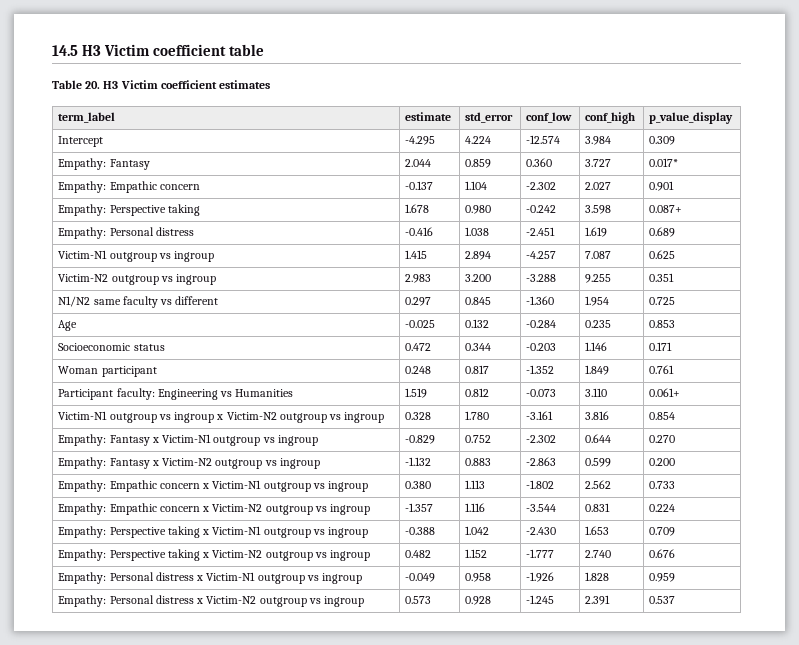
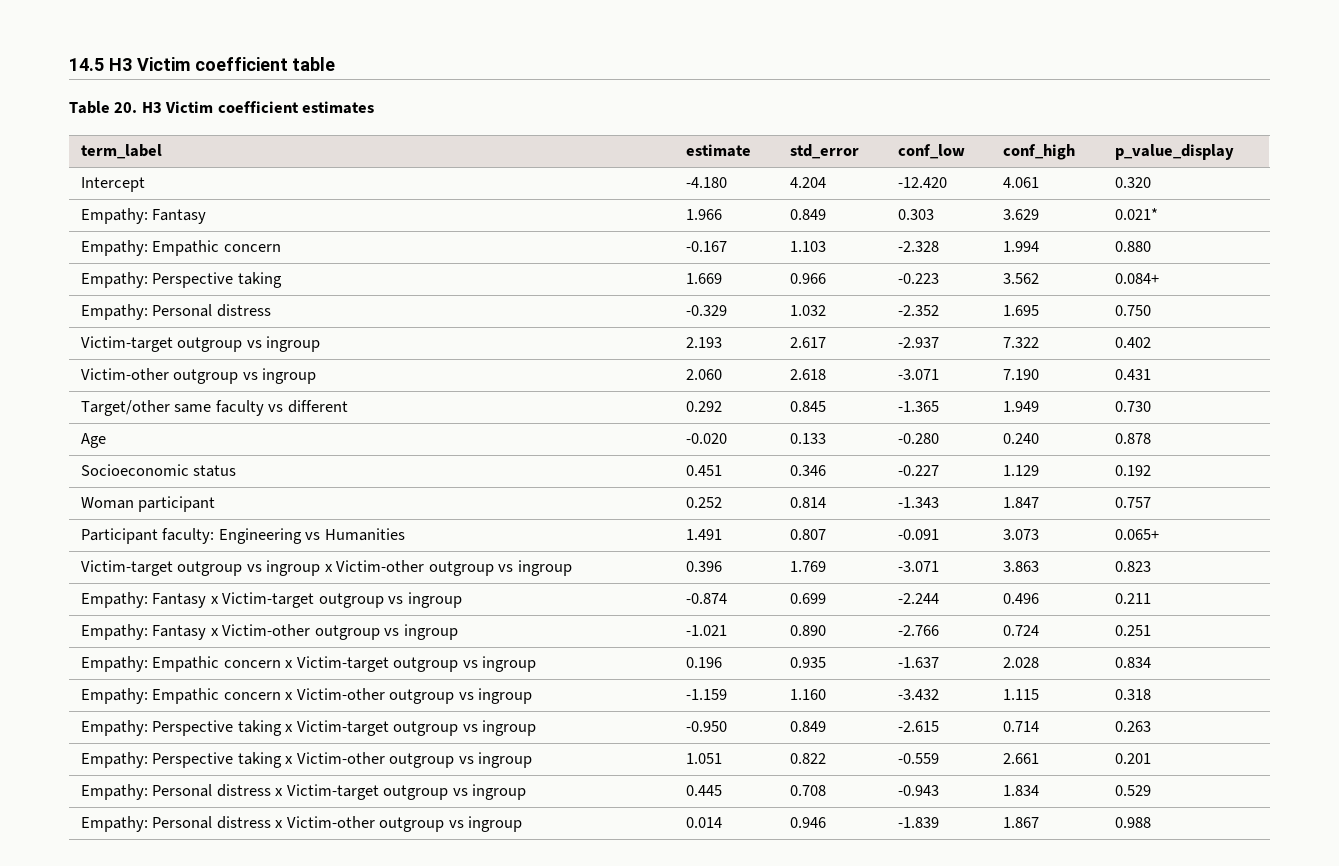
[405,136,436,145] [465,136,492,144] [526,135,561,144] [585,136,612,145] [649,136,676,145] [58,158,150,170] [405,159,432,167] [465,159,492,168] [526,158,553,167] [585,159,612,167] [649,158,679,167] [58,181,200,193] [405,181,434,190] [465,181,488,190] [526,182,557,190] [585,182,612,190] [649,181,675,191] [58,204,200,216] [405,204,430,213] [465,205,492,214] [526,205,557,213] [585,205,612,214] [649,205,683,213] [58,227,194,239] [405,227,434,236] [465,227,490,236] [526,227,556,236] [585,227,608,237] [649,227,676,237] [58,250,215,262] [405,250,428,259] [465,251,492,260] [526,251,557,259] [585,251,612,259] [649,250,676,259] [58,274,217,285] [405,274,432,283] [465,274,492,282] [526,274,557,282] [585,274,612,283] [649,273,675,282] [58,296,91,307] -4.295 | 4.224 | -12.574 | 3.984 | 0.309 // Empathy: Fantasy | 2.044 | 0.859 | 0.360 | 3.727 | 0.017* // Empathy: Empathic concern | -0.137 | 1.104 | -2.302 | 2.027 | 0.901 // Empathy: Perspective taking | 1.678 | 0.980 | -0.242 | 3.598 | 0.087+ // Empathy: Personal distress | -0.416 | 1.038 | -2.451 | 1.619 | 0.689 // Victim-N1 outgroup vs ingroup | 1.415 | 2.894 | -4.257 | 7.087 | 0.625 // Victim-N2 outgroup vs ingroup | 2.983 | 3.200 | -3.288 | 9.255 | 0.351 // N1/N2 -> [685,177,727,188] [789,177,826,188] [897,177,947,188] [1002,177,1039,188] [1114,177,1151,188] [80,208,207,224] [685,209,722,220] [789,209,826,220] [897,209,934,220] [1002,209,1039,220] [1114,208,1158,220] [80,240,281,256] [685,241,727,252] [789,241,826,252] [897,241,939,252] [1002,241,1039,252] [1114,241,1151,252] [80,272,282,288] [685,273,722,284] [789,273,826,284] [897,273,939,284] [1002,273,1039,284] [1114,273,1159,284] [80,304,271,320] [685,305,727,316] [789,305,826,316] [897,305,939,316] [1002,305,1039,316] [1114,305,1151,316] [80,336,321,352] [685,337,722,348] [789,337,826,348] [897,337,939,348] [1002,337,1039,348] [1114,337,1151,348] [80,368,317,384] [685,369,722,380] [789,369,826,380] [897,369,939,380] [1002,369,1039,380] [1114,369,1151,380] [80,400,170,416] -4.180 | 4.204 | -12.420 | 4.061 | 0.320 // Empathy: Fantasy | 1.966 | 0.849 | 0.303 | 3.629 | 0.021* // Empathy: Empathic concern | -0.167 | 1.103 | -2.328 | 1.994 | 0.880 // Empathy: Perspective taking | 1.669 | 0.966 | -0.223 | 3.562 | 0.084+ // Empathy: Personal distress | -0.329 | 1.032 | -2.352 | 1.695 | 0.750 // Victim-target outgroup vs ingroup | 2.193 | 2.617 | -2.937 | 7.322 | 0.402 // Victim-other outgroup vs ingroup | 2.060 | 2.618 | -3.071 | 7.190 | 0.431 // Target/other
[405,297,432,306] 0.297 -> [685,401,722,412] 0.292
[526,296,555,305] [585,296,610,306] [649,297,676,305] [58,320,78,331] [405,320,436,328] [465,319,490,328] [526,320,557,328] [585,320,612,328] [649,320,676,328] [58,343,165,351] [405,343,432,351] [465,343,492,351] [526,343,557,351] [585,342,608,351] [649,342,673,351] [58,366,157,377] [405,366,432,374] [465,365,490,374] [526,365,555,374] [585,365,610,375] [649,365,675,374] -1.360 | 1.954 | 0.725 // Age | -0.025 | 0.132 | -0.284 | 0.235 | 0.853 // Socioeconomic status | 0.472 | 0.344 | -0.203 | 1.146 | 0.171 // Woman participant | 0.248 | 0.817 | -1.352 | 1.849 | 0.761 -> [897,401,939,412] [1002,401,1039,412] [1114,401,1151,412] [80,433,106,448] [685,433,727,444] [789,433,826,444] [897,433,939,444] [1002,433,1039,444] [1114,433,1151,444] [80,464,237,477] [685,465,722,476] [789,465,826,476] [897,465,939,476] [1002,465,1039,476] [1114,465,1151,476] [80,496,216,512] [685,497,722,508] [789,497,826,508] [897,497,939,508] [1002,497,1039,508] [1114,497,1151,508] -1.365 | 1.949 | 0.730 // Age | -0.020 | 0.133 | -0.280 | 0.240 | 0.878 // Socioeconomic status | 0.451 | 0.346 | -0.227 | 1.129 | 0.192 // Woman participant | 0.252 | 0.814 | -1.343 | 1.847 | 0.757
[405,388,428,398] [465,388,490,397] [526,389,557,397] [585,388,608,397] [649,388,681,397] [58,411,108,420] 1.519 | 0.812 | -0.073 | 3.110 | 0.061+ // Victim-N1 -> [685,529,722,540] [789,529,826,540] [897,529,939,540] [1002,529,1039,540] [1114,529,1159,540] [80,560,173,576] 1.491 | 0.807 | -0.091 | 3.073 | 0.065+ // Victim-target
[226,412,385,423] [405,412,432,420] [465,411,490,420] [526,411,554,420] [585,411,610,420] [649,412,676,420] [58,434,318,446] [405,435,436,444] [465,435,492,443] [526,435,557,443] [585,434,612,443] [649,435,676,443] [58,457,320,469] [405,457,432,466] [465,458,492,466] [526,457,557,466] [585,458,612,467] [649,458,676,466] [58,480,369,492] [405,481,432,489] [465,480,486,489] [526,480,555,489] [585,480,612,489] [649,481,676,489] [58,503,371,515] [405,503,434,512] [465,503,486,512] [526,504,557,512] [585,503,611,512] [649,504,676,512] [58,526,369,538] [405,527,436,535] [465,526,490,535] [526,527,557,535] [585,526,610,535] [649,527,676,536] [58,549,371,561] [405,550,432,558] [465,549,488,558] [526,549,555,558] [585,550,612,558] [649,549,676,558] [58,572,363,584] [405,573,436,582] [465,573,492,582] [526,572,555,582] [585,572,610,581] [649,573,676,582] [58,595,365,607] [405,596,432,604] [465,596,492,605] [526,595,555,604] [585,595,611,605] [649,596,676,604] Victim-N2 outgroup vs ingroup | 0.328 | 1.780 | -3.161 | 3.816 | 0.854 // Empathy: Fantasy x Victim-N1 outgroup vs ingroup | -0.829 | 0.752 | -2.302 | 0.644 | 0.270 // Empathy: Fantasy x Victim-N2 outgroup vs ingroup | -1.132 | 0.883 | -2.863 | 0.599 | 0.200 // Empathy: Empathic concern x Victim-N1 outgroup vs ingroup | 0.380 | 1.113 | -1.802 | 2.562 | 0.733 // Empathy: Empathic concern x Victim-N2 outgroup vs ingroup | -1.357 | 1.116 | -3.544 | 0.831 | 0.224 // Empathy: Perspective taking x Victim-N1 outgroup vs ingroup | -0.388 | 1.042 | -2.430 | 1.653 | 0.709 // Empathy: Perspective taking x Victim-N2 outgroup vs ingroup | 0.482 | 1.152 | -1.777 | 2.740 | 0.676 // Empathy: Personal distress x Victim-N1 outgroup vs ingroup | -0.049 | 0.958 | -1.926 | 1.828 | 0.959 // Empathy: Personal distress x Victim-N2 outgroup vs ingroup | 0.573 | 0.928 | -1.245 | 2.391 | 0.537 -> [336,560,572,576] [685,561,722,572] [789,561,826,572] [897,561,939,572] [1002,561,1039,572] [1114,561,1151,572] [80,592,462,608] [685,593,727,604] [789,593,826,604] [897,593,939,604] [1002,593,1039,604] [1114,593,1151,604] [80,624,458,640] [685,625,727,636] [789,625,826,636] [897,625,939,636] [1002,625,1039,636] [1114,625,1151,636] [80,656,537,672] [685,657,722,668] [789,657,826,668] [897,657,939,668] [1002,657,1039,668] [1114,657,1151,668] [80,688,533,704] [685,689,727,700] [789,689,826,700] [897,689,939,700] [1002,689,1039,700] [1114,689,1151,700] [80,720,537,736] [685,721,727,732] [789,721,826,732] [897,721,939,732] [1002,721,1039,732] [1114,721,1151,732] [80,752,533,768] [685,753,722,764] [789,753,826,764] [897,753,939,764] [1002,753,1039,764] [1114,753,1151,764] [80,784,527,800] [685,785,722,796] [789,785,826,796] [897,785,939,796] [1002,785,1039,796] [1114,785,1151,796] [80,816,523,832] [685,817,722,828] [789,817,826,828] [897,817,939,828] [1002,817,1039,828] [1114,817,1151,828] Victim-other outgroup vs ingroup | 0.396 | 1.769 | -3.071 | 3.863 | 0.823 // Empathy: Fantasy x Victim-target outgroup vs ingroup | -0.874 | 0.699 | -2.244 | 0.496 | 0.211 // Empathy: Fantasy x Victim-other outgroup vs ingroup | -1.021 | 0.890 | -2.766 | 0.724 | 0.251 // Empathy: Empathic concern x Victim-target outgroup vs ingroup | 0.196 | 0.935 | -1.637 | 2.028 | 0.834 // Empathy: Empathic concern x Victim-other outgroup vs ingroup | -1.159 | 1.160 | -3.432 | 1.115 | 0.318 // Empathy: Perspective taking x Victim-target outgroup vs ingroup | -0.950 | 0.849 | -2.615 | 0.714 | 0.263 // Empathy: Perspective taking x Victim-other outgroup vs ingroup | 1.051 | 0.822 | -0.559 | 2.661 | 0.201 // Empathy: Personal distress x Victim-target outgroup vs ingroup | 0.445 | 0.708 | -0.943 | 1.834 | 0.529 // Empathy: Personal distress x Victim-other outgroup vs ingroup | 0.014 | 0.946 | -1.839 | 1.867 | 0.988

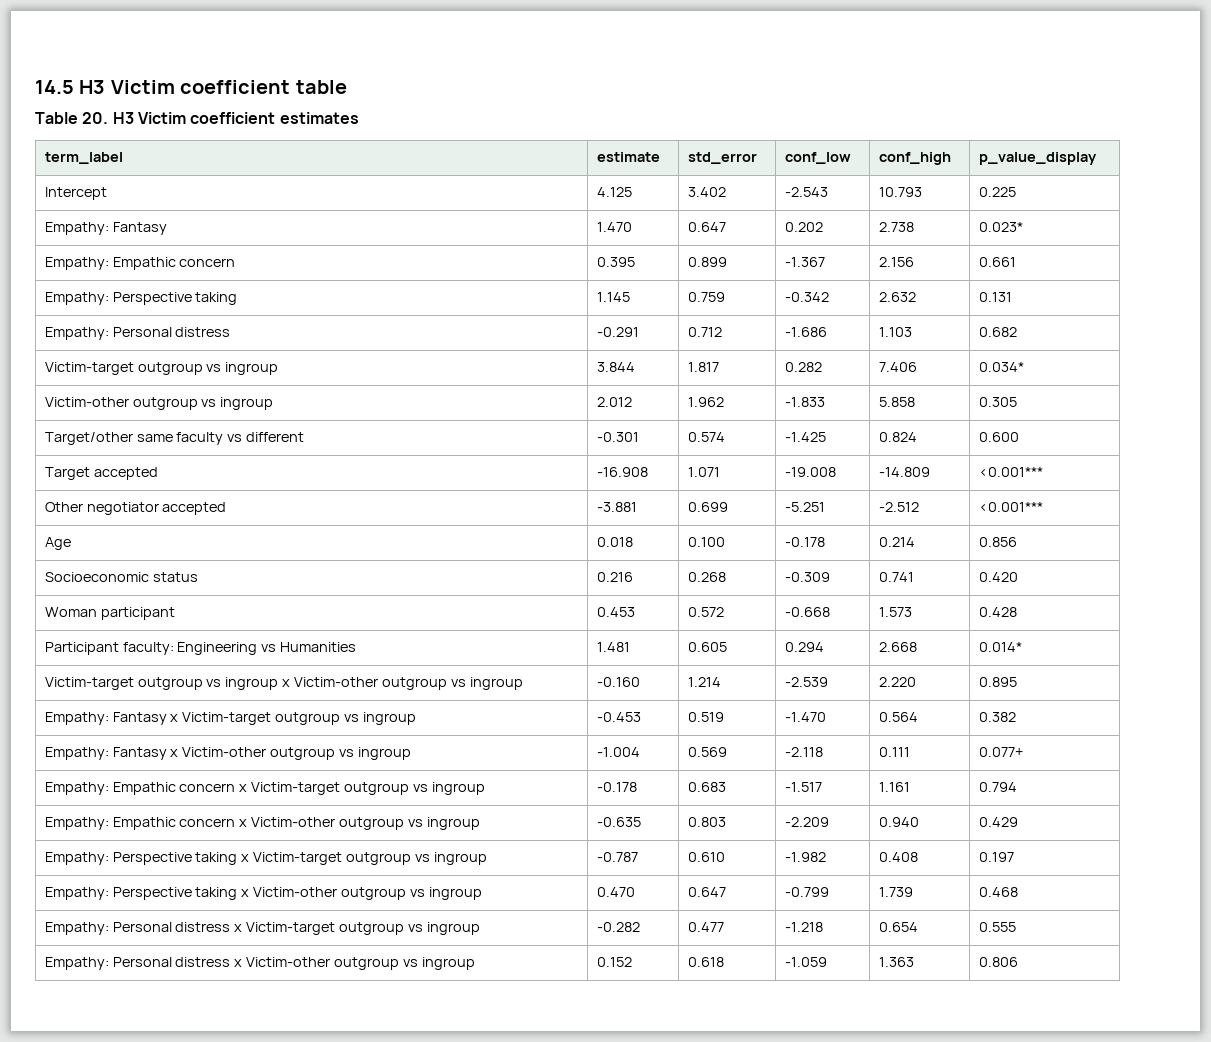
[685,177,727,188] [789,177,826,188] [897,177,947,188] [1002,177,1039,188] [1114,177,1151,188] [80,208,207,224] [685,209,722,220] [789,209,826,220] [897,209,934,220] [1002,209,1039,220] [1114,208,1158,220] [80,240,281,256] [685,241,727,252] [789,241,826,252] [897,241,939,252] [1002,241,1039,252] [1114,241,1151,252] [80,272,282,288] [685,273,722,284] [789,273,826,284] [897,273,939,284] [1002,273,1039,284] [1114,273,1159,284] [80,304,271,320] [685,305,727,316] [789,305,826,316] [897,305,939,316] [1002,305,1039,316] [1114,305,1151,316] [80,336,321,352] [685,337,722,348] [789,337,826,348] [897,337,939,348] [1002,337,1039,348] [1114,337,1151,348] [80,368,317,384] [685,369,722,380] [789,369,826,380] [897,369,939,380] [1002,369,1039,380] [1114,369,1151,380] -4.180 | 4.204 | -12.420 | 4.061 | 0.320 // Empathy: Fantasy | 1.966 | 0.849 | 0.303 | 3.629 | 0.021* // Empathy: Empathic concern | -0.167 | 1.103 | -2.328 | 1.994 | 0.880 // Empathy: Perspective taking | 1.669 | 0.966 | -0.223 | 3.562 | 0.084+ // Empathy: Personal distress | -0.329 | 1.032 | -2.352 | 1.695 | 0.750 // Victim-target outgroup vs ingroup | 2.193 | 2.617 | -2.937 | 7.322 | 0.402 // Victim-other outgroup vs ingroup | 2.060 | 2.618 | -3.071 | 7.190 | 0.431 -> [596,187,632,197] [687,187,726,197] [784,187,828,197] [878,187,922,197] [978,187,1016,197] [44,222,167,235] [596,222,632,232] [687,222,726,232] [784,222,823,232] [878,222,914,232] [978,222,1023,232] [44,257,236,270] [596,257,635,267] [687,257,727,267] [784,257,825,267] [878,257,914,267] [978,257,1016,267] [44,292,238,305] [596,292,630,302] [687,292,725,302] [784,292,829,302] [878,292,916,302] [978,292,1012,302] [44,327,231,340] [596,327,639,337] [687,327,722,337] [784,327,827,337] [878,327,912,337] [978,327,1017,337] [44,362,279,375] [596,362,635,372] [687,362,719,372] [784,362,822,372] [878,362,917,372] [978,362,1024,372] [44,397,274,410] [596,397,632,407] [687,397,724,407] [784,397,825,407] [878,397,915,407] [978,397,1017,407] 4.125 | 3.402 | -2.543 | 10.793 | 0.225 // Empathy: Fantasy | 1.470 | 0.647 | 0.202 | 2.738 | 0.023* // Empathy: Empathic concern | 0.395 | 0.899 | -1.367 | 2.156 | 0.661 // Empathy: Perspective taking | 1.145 | 0.759 | -0.342 | 2.632 | 0.131 // Empathy: Personal distress | -0.291 | 0.712 | -1.686 | 1.103 | 0.682 // Victim-target outgroup vs ingroup | 3.844 | 1.817 | 0.282 | 7.406 | 0.034* // Victim-other outgroup vs ingroup | 2.012 | 1.962 | -1.833 | 5.858 | 0.305
[685,401,722,412] [789,401,826,412] [897,401,939,412] [1002,401,1039,412] [1114,401,1151,412] [80,433,106,448] [685,433,727,444] [789,433,826,444] [897,433,939,444] [1002,433,1039,444] [1114,433,1151,444] [80,464,237,477] [685,465,722,476] [789,465,826,476] [897,465,939,476] [1002,465,1039,476] [1114,465,1151,476] [80,496,216,512] [685,497,722,508] [789,497,826,508] [897,497,939,508] [1002,497,1039,508] [1114,497,1151,508] 0.292 | 0.845 | -1.365 | 1.949 | 0.730 // Age | -0.020 | 0.133 | -0.280 | 0.240 | 0.878 // Socioeconomic status | 0.451 | 0.346 | -0.227 | 1.129 | 0.192 // Woman participant | 0.252 | 0.814 | -1.343 | 1.847 | 0.757 -> [596,432,639,442] [687,432,725,442] [784,432,826,442] [878,432,917,442] [978,432,1019,442] [44,467,158,480] [596,467,648,477] [687,467,720,477] [784,467,836,477] [878,467,930,477] [978,467,1043,477] [44,502,227,515] [596,502,637,512] [687,502,728,512] [784,502,825,512] [878,502,919,512] [978,502,1043,512] [44,537,71,550] [596,537,633,547] [687,537,725,547] [784,537,825,547] [878,537,915,547] [978,537,1017,547] [44,572,198,582] [596,572,633,582] [687,572,726,582] [784,572,830,582] [878,572,914,582] [978,572,1018,582] [44,607,175,620] [596,607,635,617] [687,607,724,617] [784,607,830,617] [878,607,912,617] [978,607,1017,617] -0.301 | 0.574 | -1.425 | 0.824 | 0.600 // Target accepted | -16.908 | 1.071 | -19.008 | -14.809 | <0.001*** // Other negotiator accepted | -3.881 | 0.699 | -5.251 | -2.512 | <0.001*** // Age | 0.018 | 0.100 | -0.178 | 0.214 | 0.856 // Socioeconomic status | 0.216 | 0.268 | -0.309 | 0.741 | 0.420 // Woman participant | 0.453 | 0.572 | -0.668 | 1.573 | 0.428
[685,529,722,540] [789,529,826,540] [897,529,939,540] [1002,529,1039,540] [1114,529,1159,540] 1.491 | 0.807 | -0.091 | 3.073 | 0.065+ -> [596,642,630,652] [687,642,727,652] [784,642,824,652] [878,642,917,652] [978,642,1022,652] 1.481 | 0.605 | 0.294 | 2.668 | 0.014*
[685,561,722,572] [789,561,826,572] [897,561,939,572] [1002,561,1039,572] [1114,561,1151,572] 0.396 | 1.769 | -3.071 | 3.863 | 0.823 -> [596,677,640,687] [687,677,721,687] [784,677,828,687] [878,677,916,687] [978,677,1017,687] -0.160 | 1.214 | -2.539 | 2.220 | 0.895
[685,593,727,604] [789,593,826,604] [897,593,939,604] [1002,593,1039,604] [1114,593,1151,604] -0.874 | 0.699 | -2.244 | 0.496 | 0.211 -> [596,712,641,722] [687,712,724,722] [784,712,826,722] [878,712,918,722] [978,712,1016,722] -0.453 | 0.519 | -1.470 | 0.564 | 0.382
[685,625,727,636] [789,625,826,636] [897,625,939,636] [1002,625,1039,636] [1114,625,1151,636] -1.021 | 0.890 | -2.766 | 0.724 | 0.251 -> [596,747,640,757] [687,747,727,757] [784,747,823,757] [878,747,910,757] [978,747,1023,757] -1.004 | 0.569 | -2.118 | 0.111 | 0.077+
[685,657,722,668] [789,657,826,668] [897,657,939,668] [1002,657,1039,668] [1114,657,1151,668] 0.196 | 0.935 | -1.637 | 2.028 | 0.834 -> [596,782,637,792] [687,782,726,792] [784,782,822,792] [878,782,910,792] [978,782,1017,792] -0.178 | 0.683 | -1.517 | 1.161 | 0.794
[685,689,727,700] [789,689,826,700] [897,689,939,700] [1002,689,1039,700] [1114,689,1151,700] -1.159 | 1.160 | -3.432 | 1.115 | 0.318 -> [596,817,641,827] [687,817,726,827] [784,817,829,827] [878,817,919,827] [978,817,1018,827] -0.635 | 0.803 | -2.209 | 0.940 | 0.429
[685,721,727,732] [789,721,826,732] [897,721,939,732] [1002,721,1039,732] [1114,721,1151,732] -0.950 | 0.849 | -2.615 | 0.714 | 0.263 -> [596,852,638,862] [687,852,725,862] [784,852,826,862] [878,852,918,862] [978,852,1014,862] -0.787 | 0.610 | -1.982 | 0.408 | 0.197
[685,753,722,764] [789,753,826,764] [897,753,939,764] [1002,753,1039,764] [1114,753,1151,764] 1.051 | 0.822 | -0.559 | 2.661 | 0.201 -> [596,887,635,897] [687,887,726,897] [784,887,829,897] [878,887,913,897] [978,887,1018,897] 0.470 | 0.647 | -0.799 | 1.739 | 0.468
[685,785,722,796] [789,785,826,796] [897,785,939,796] [1002,785,1039,796] [1114,785,1151,796] 0.445 | 0.708 | -0.943 | 1.834 | 0.529 -> [596,922,640,932] [687,922,724,932] [784,922,823,932] [878,922,918,932] [978,922,1016,932] -0.282 | 0.477 | -1.218 | 0.654 | 0.555
[685,817,722,828] [789,817,826,828] [897,817,939,828] [1002,817,1039,828] [1114,817,1151,828] 0.014 | 0.946 | -1.839 | 1.867 | 0.988 -> [596,957,632,967] [687,957,724,967] [784,957,827,967] [878,957,914,967] [978,957,1018,967] 0.152 | 0.618 | -1.059 | 1.363 | 0.806

